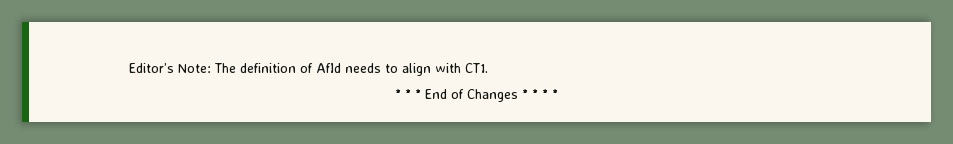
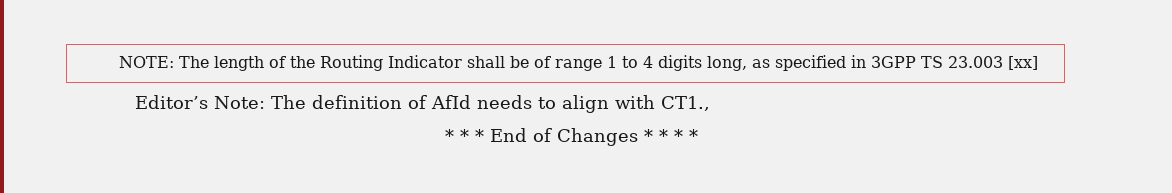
(129, 68) none -> [119,55,1039,71] NOTE: The length of the Routing Indicator shall be of range 1 to 4 digits long, as specified in 3GPP TS 23.003 [xx] //
[465,63,489,73] CT1. -> [661,96,711,111] CT1.,

